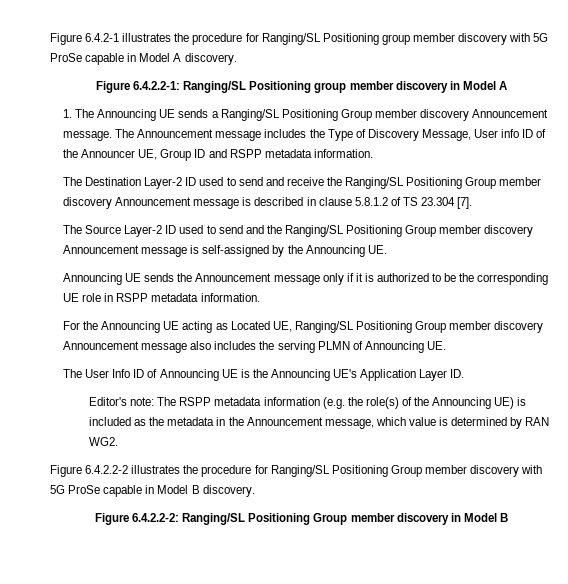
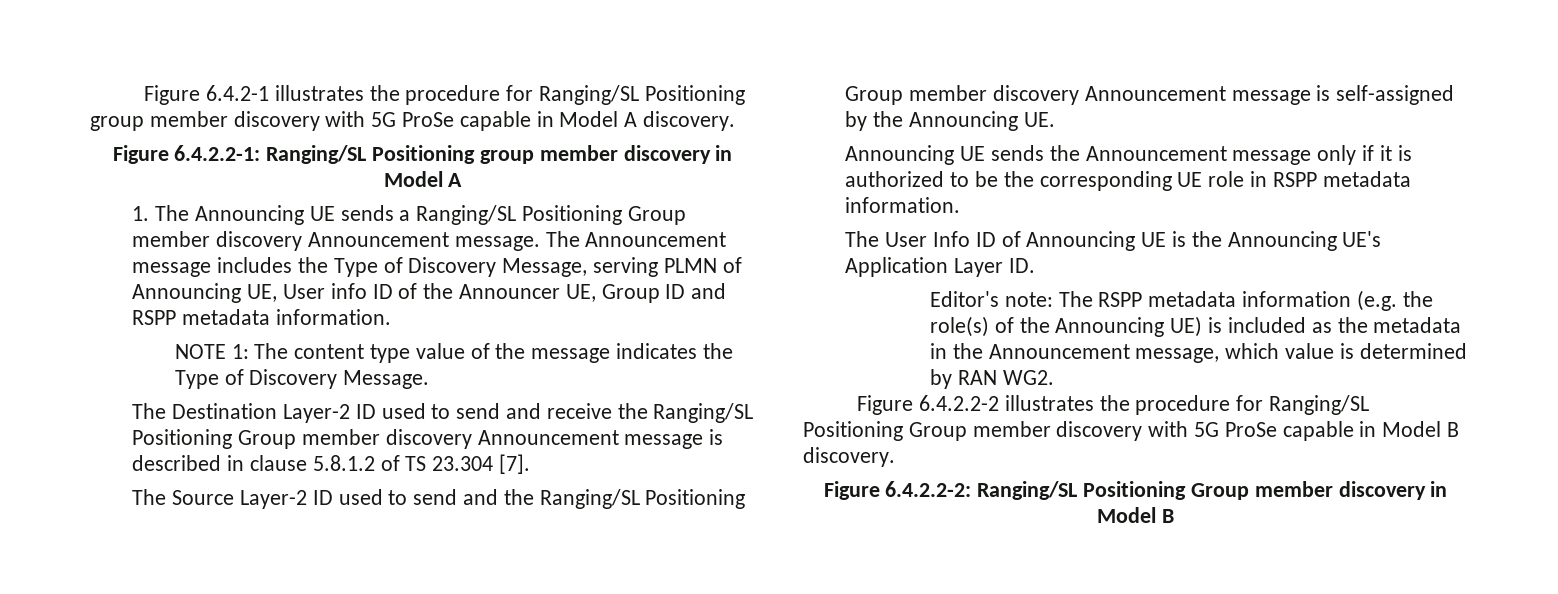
(471, 135) none -> [592,257,742,277] [132,283,278,303] serving PLMN of Announcing UE,
(373, 153) none -> [174,343,733,363] [174,369,430,389] // NOTE 1: The content type value of the message indicates the Type of Discovery Message.
[62,321,544,333] [62,341,446,353] // For the Announcing UE acting as Located UE, Ranging/SL Positioning Group member discovery Announcement message also includes the serving PLMN of Announcing UE. -> (961, 205) none

